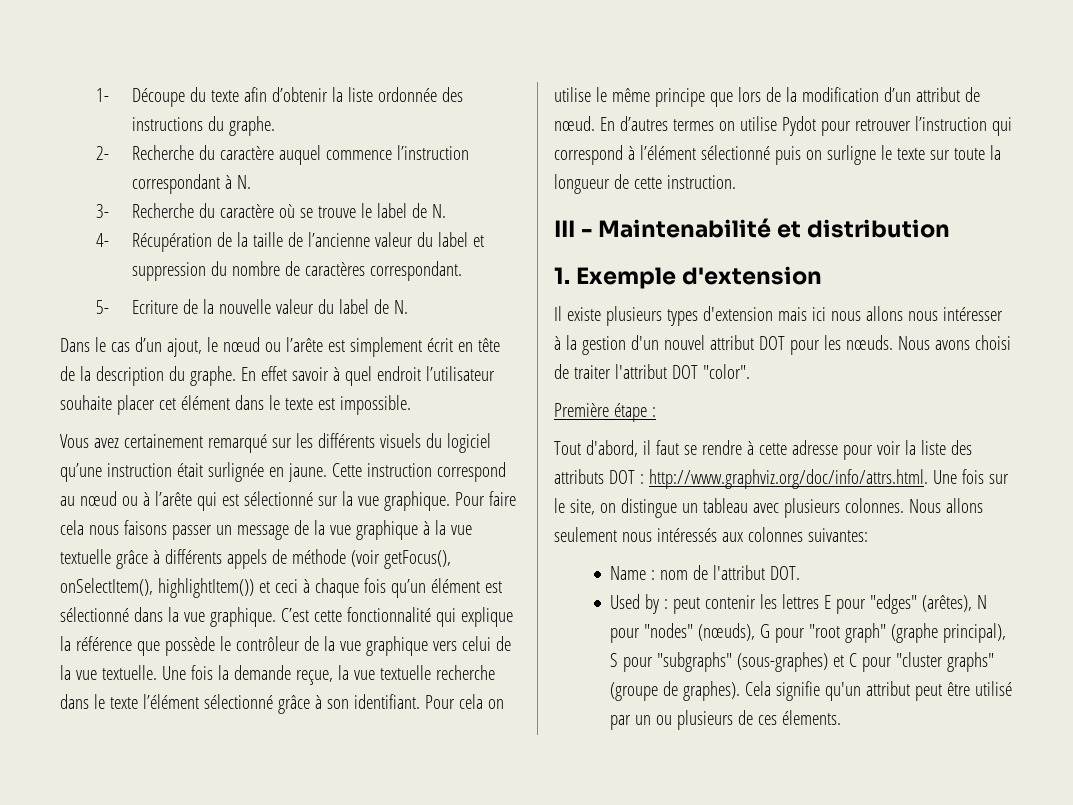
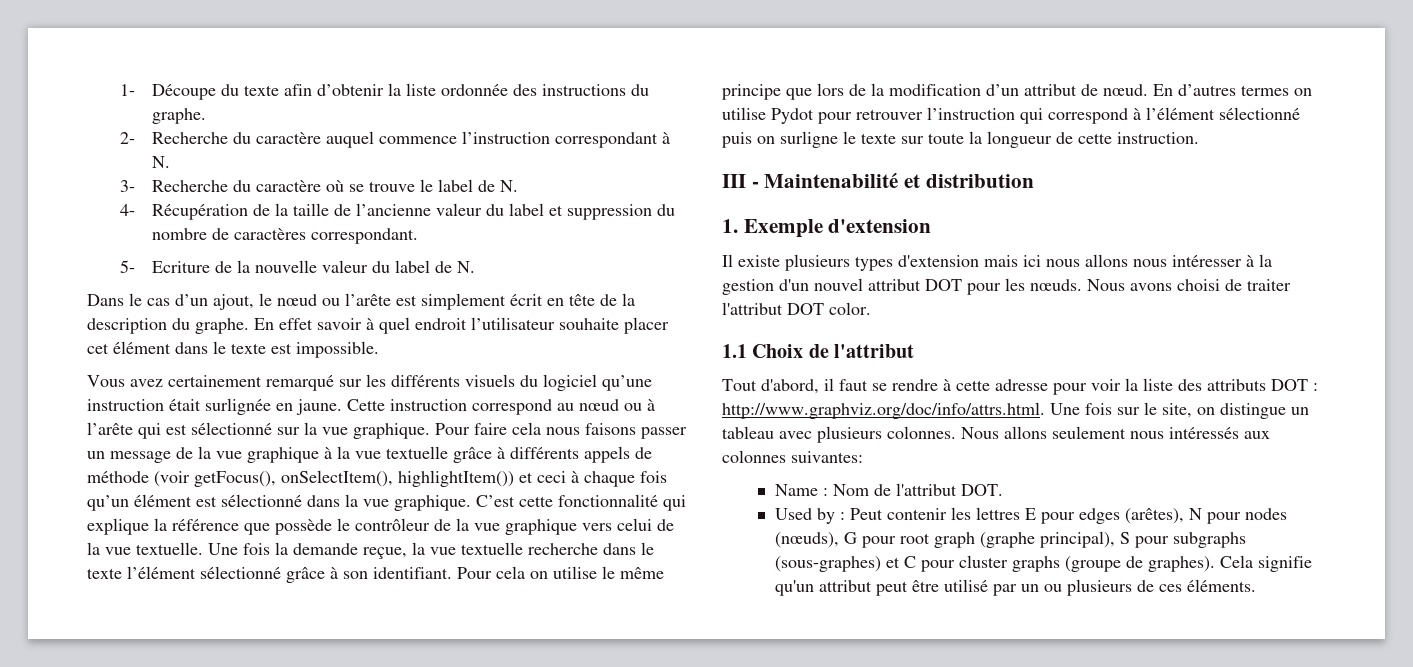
[702,364,750,379] [554,403,656,422] "color". // Première étape : -> [829,302,871,315] [722,344,915,358] color. // 1.1 Choix de l'attribut
[660,570,689,580] nom -> [832,484,869,496] Nom
[673,597,701,614] peut -> [849,508,883,520] Peut
[870,594,918,614] "edges" -> [1078,508,1120,524] edges
[644,623,694,638] "nodes" -> [1244,508,1287,520] nodes
[809,623,887,643] "root graph" -> [899,532,975,548] root graph
[657,652,733,672] "subgraphs" -> [1172,532,1246,548] subgraphs
[896,652,995,672] "cluster graphs" -> [958,555,1060,572] cluster graphs
[782,710,842,725] élements. -> [1186,579,1256,592] éléments.

